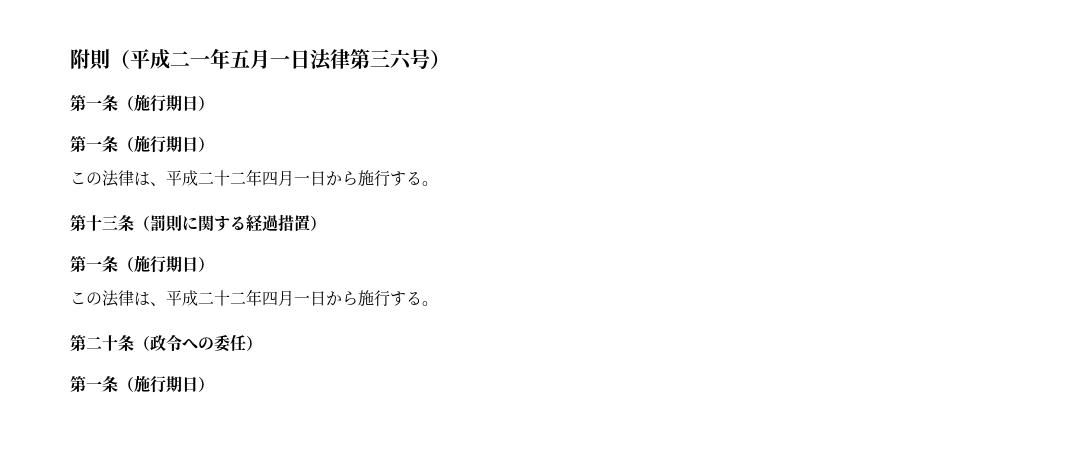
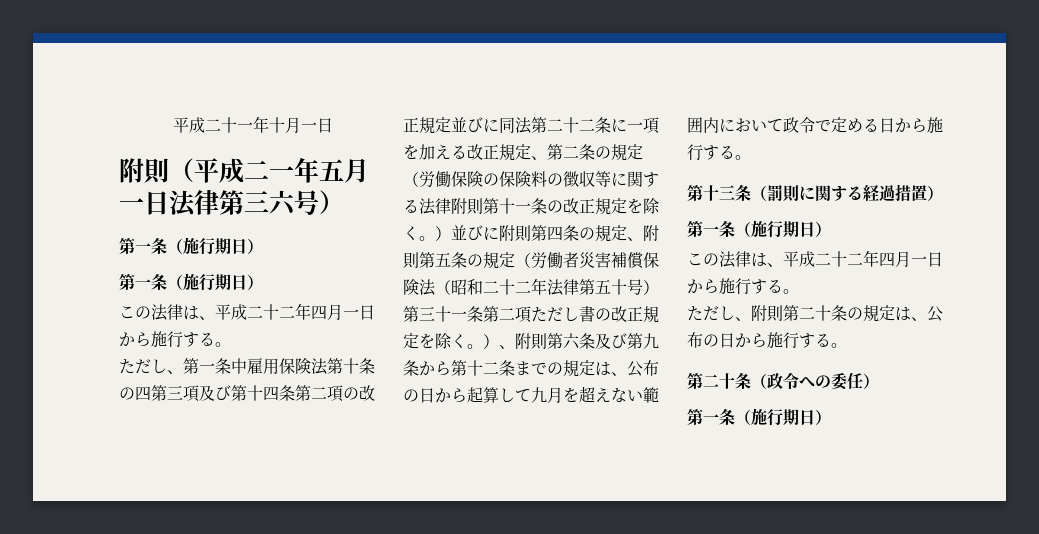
(70, 59) none -> [172,116,333,133] 平成二十一年十月一日 //
(438, 183) none -> [119,358,375,375] [119,385,375,402] [403,117,659,134] [403,144,643,161] [403,171,659,188] [403,198,660,215] [403,225,659,242] [403,252,659,269] [403,278,659,296] [403,306,659,323] [403,333,659,350] [403,360,659,377] [403,386,659,403] [687,117,943,134] [687,144,751,161] // ただし、第一条中雇用保険法第十条の四第三項及び第十四条第二項の改正規定並びに同法第二十二条に一項を加える改正規定、第二条の規定（労働保険の保険料の徴収等に関する法律附則第十一条の改正規定を除く。）並びに附則第四条の規定、附則第五条の規定（労働者災害補償保険法（昭和二十二年法律第五十号）第三十一条第二項ただし書の改正規定を除く。）、附則第六条及び第九条から第十二条までの規定は、公布の日から起算して九月を超えない範囲内において政令で定める日から施行する。
(438, 303) none -> [687,305,943,322] [687,332,847,349] // ただし、附則第二十条の規定は、公布の日から施行する。

